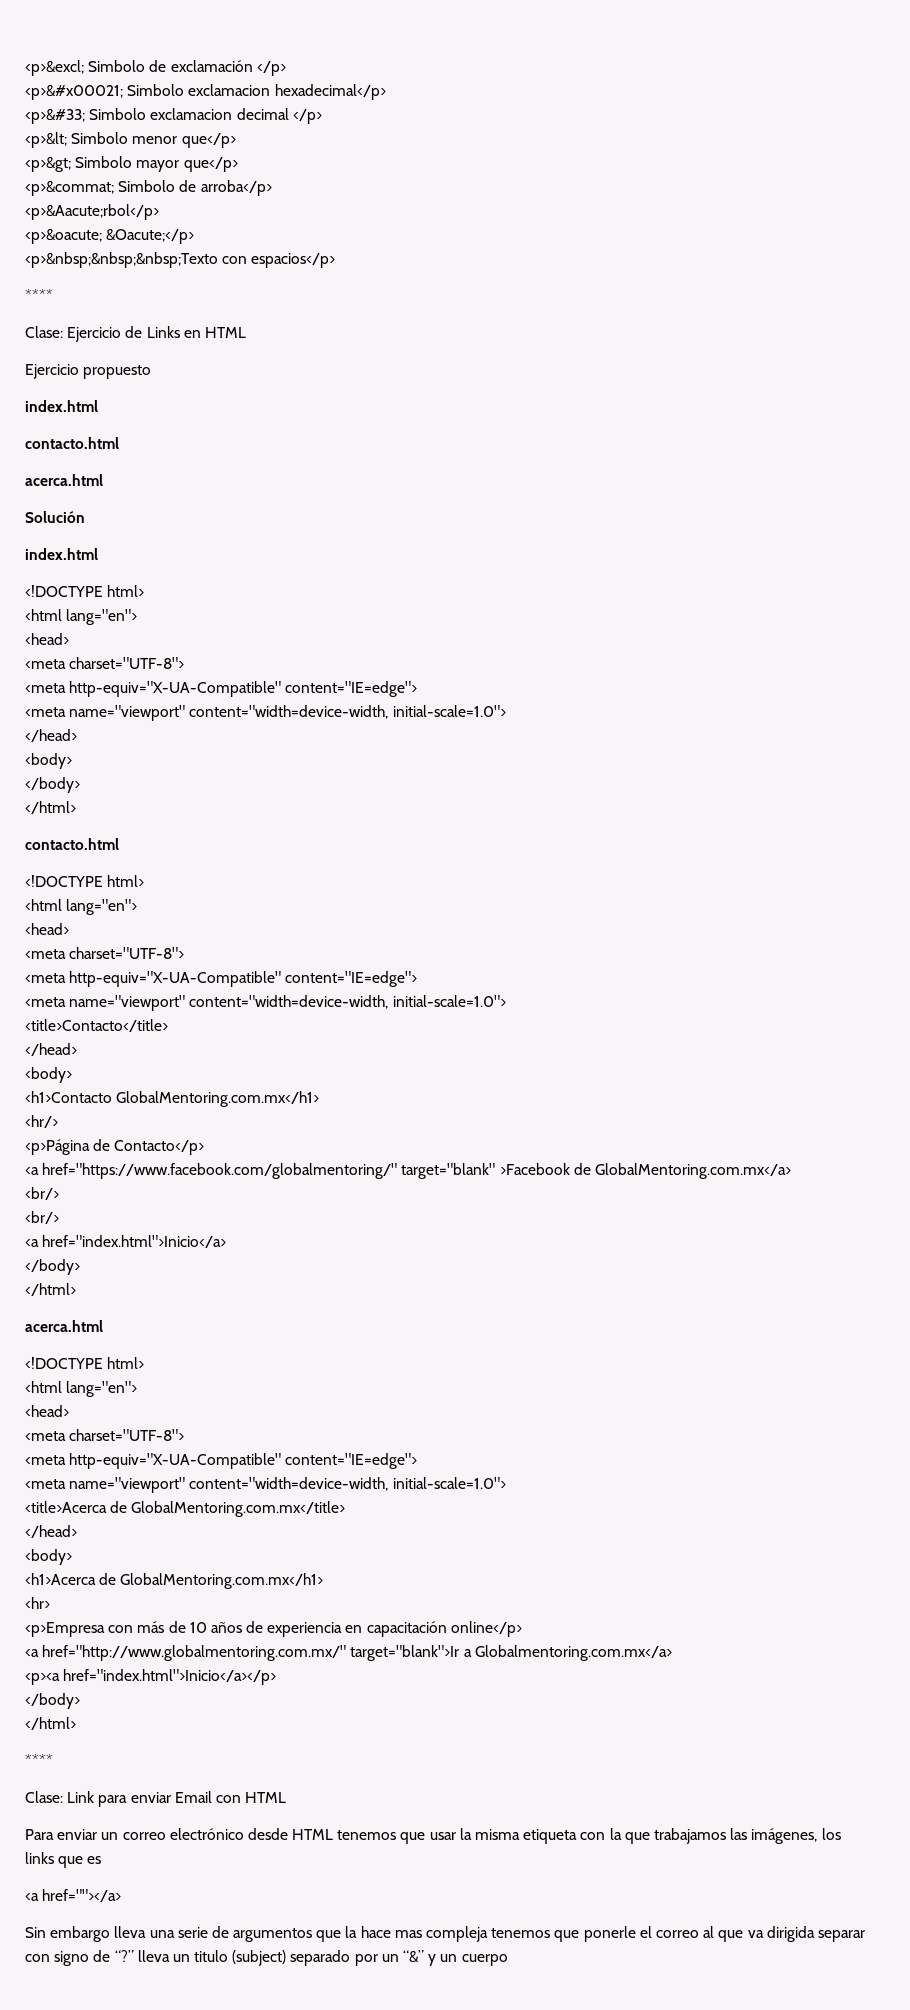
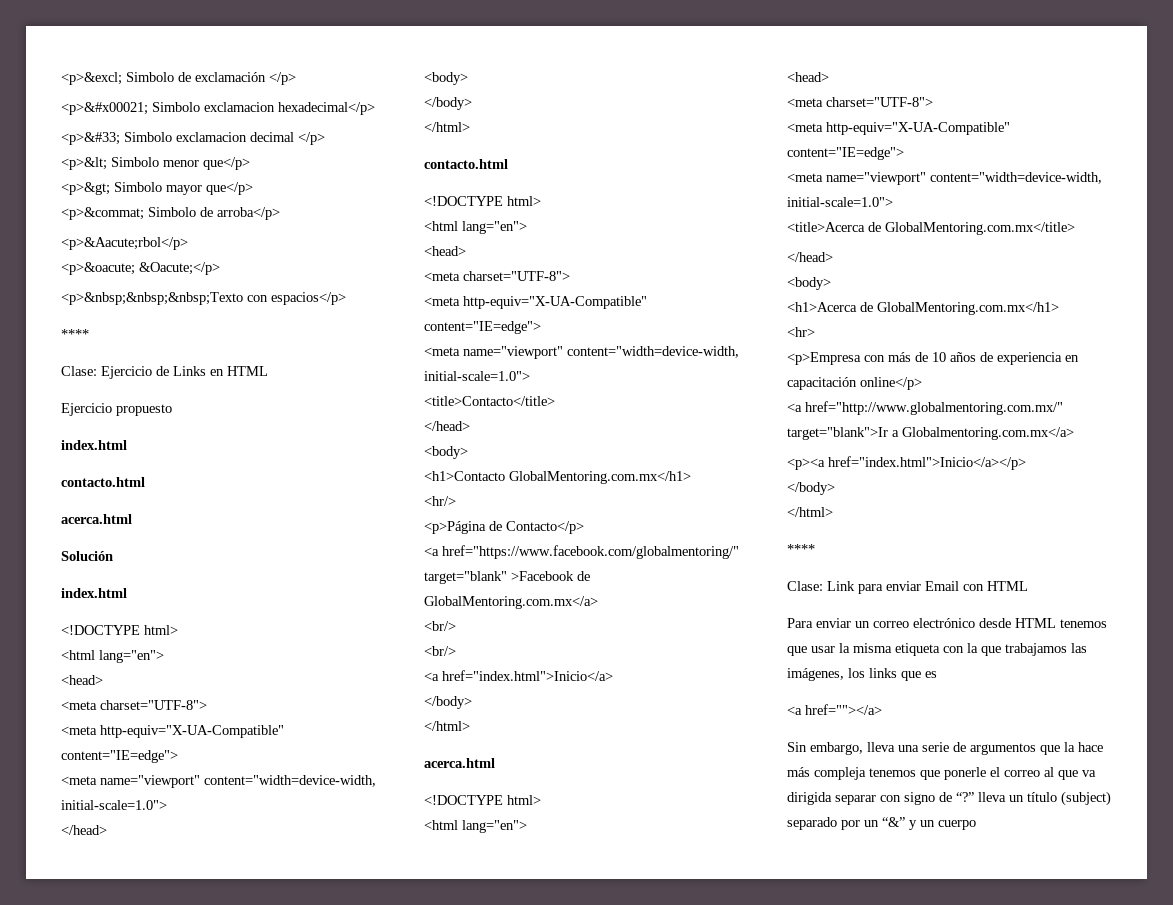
[50,1926,111,1942] embargo -> [810,742,863,755] embargo,
[394,1930,422,1938] mas -> [787,767,810,777] más
[194,1950,229,1962] titulo -> [1027,792,1057,802] título

